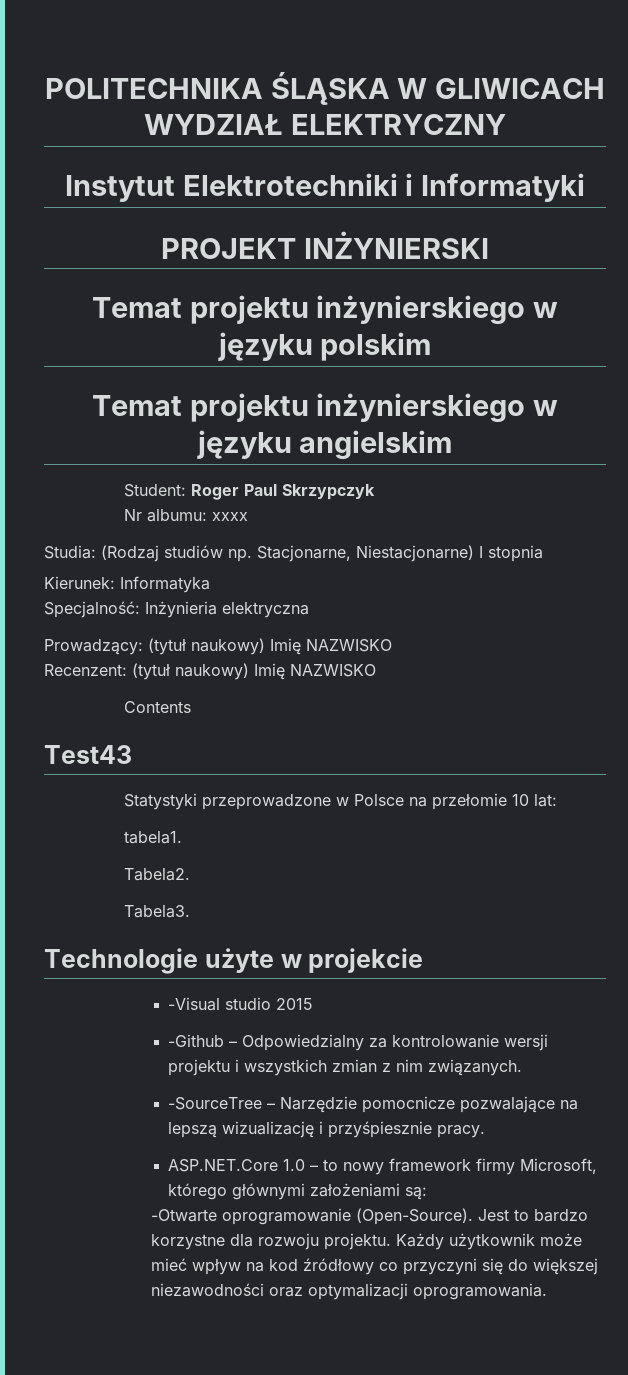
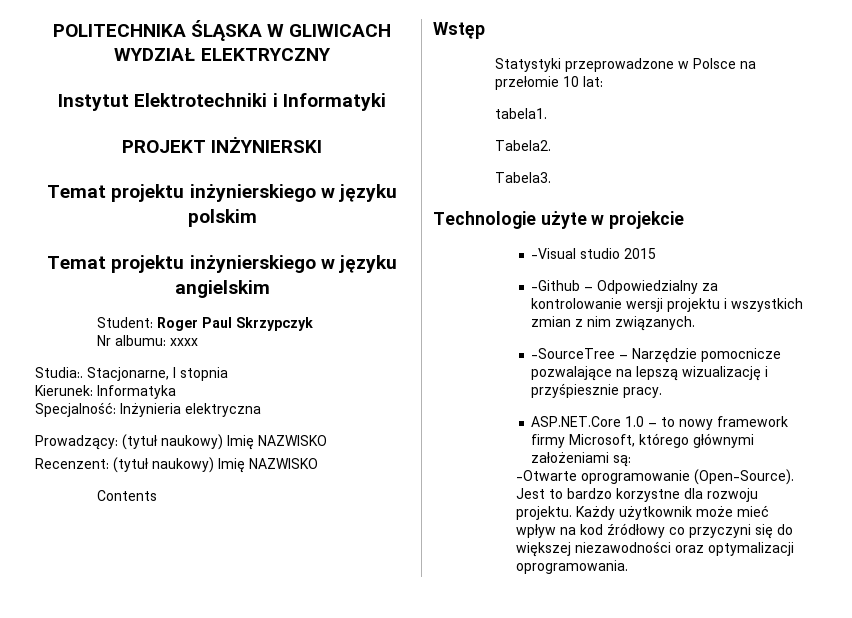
[44,545,474,562] Studia: (Rodzaj studiów np. Stacjonarne, Niestacjonarne) -> [35,367,169,381] Studia:. Stacjonarne,
[44,745,132,764] Test43 -> [433,22,485,39] Wstęp

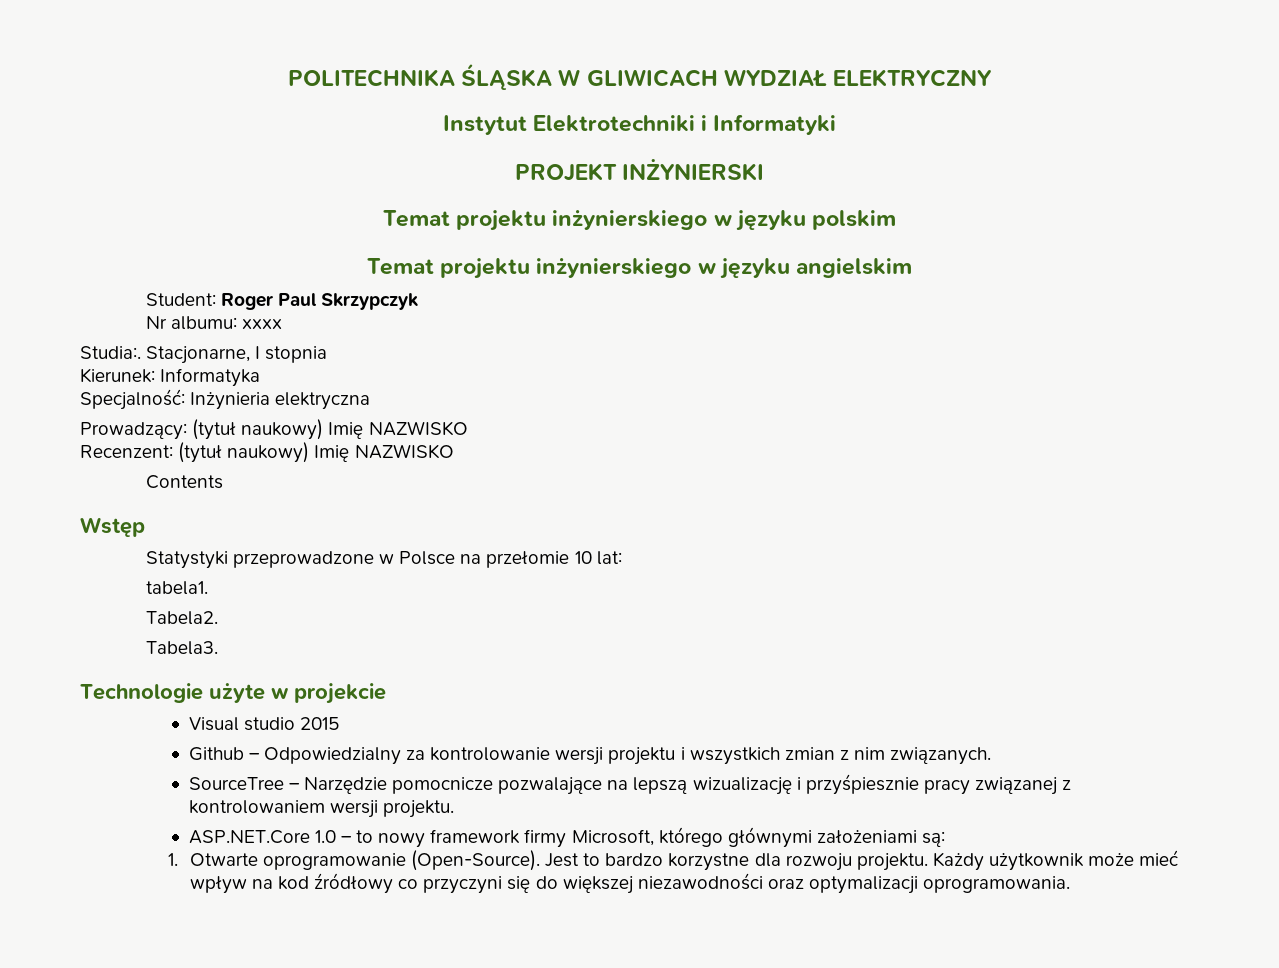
[531,248,577,259] -Visual -> [188,717,239,731] Visual
[531,280,581,291] -Github -> [188,747,244,761] Github
[531,348,616,359] -SourceTree -> [188,777,284,790] SourceTree
[623,387,663,398] pracy. -> [923,777,1072,795] [188,800,454,818] pracy związanej z kontrolowaniem wersji projektu.
[515,470,577,481] -Otwarte -> [167,853,258,866] 1. Otwarte

